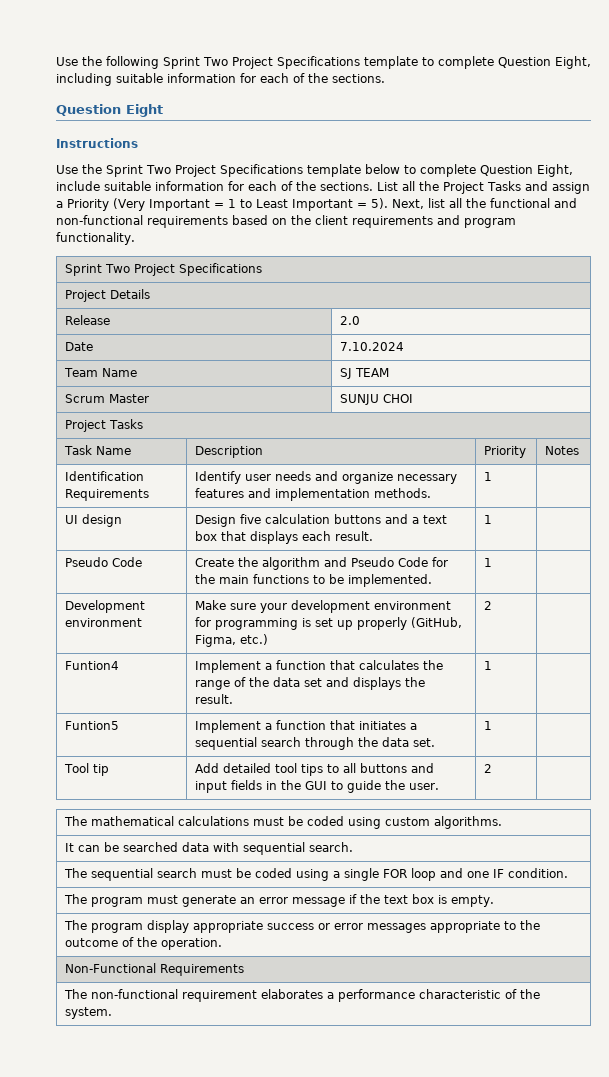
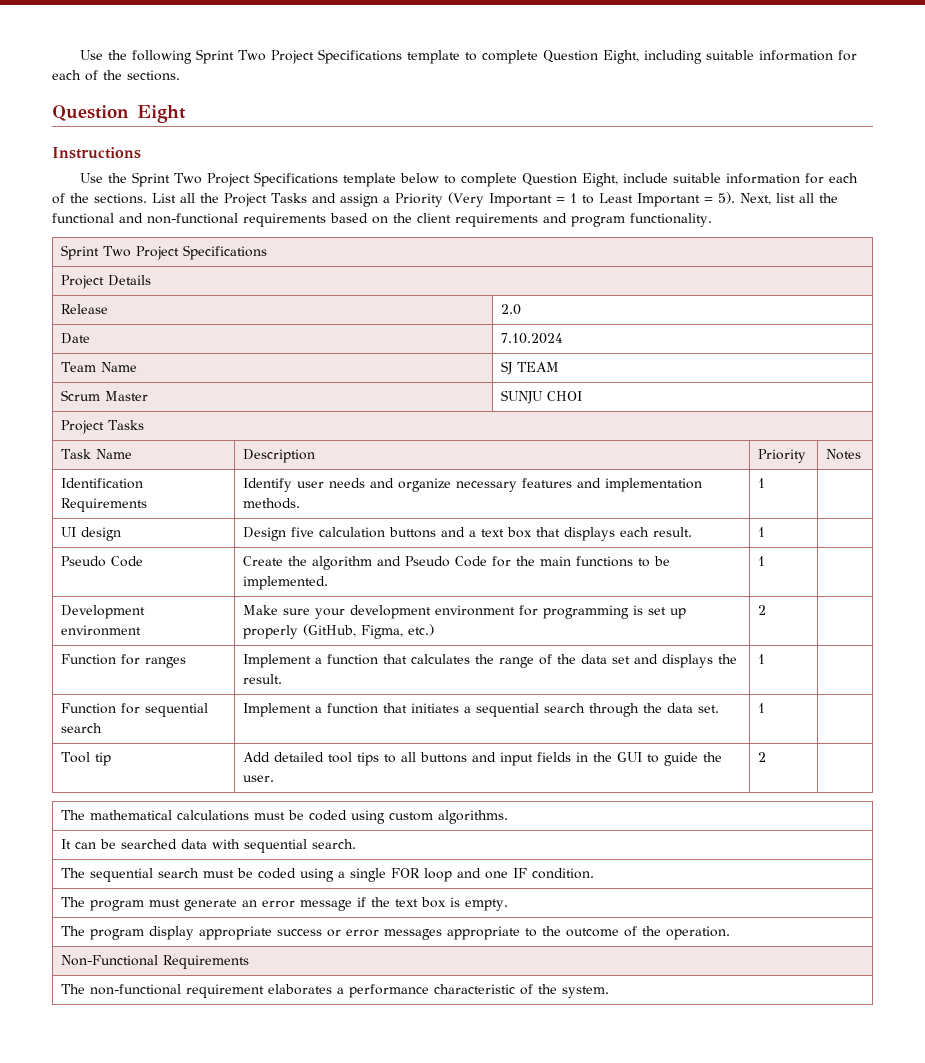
[65,661,120,670] Funtion4 -> [61,654,187,668] Function for ranges
[65,721,120,730] Funtion5 -> [61,703,209,717] [61,723,103,733] Function for sequential search

